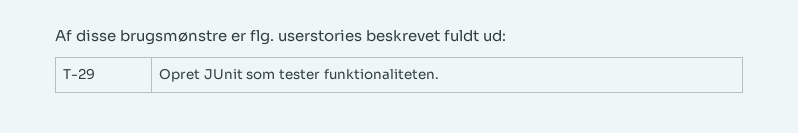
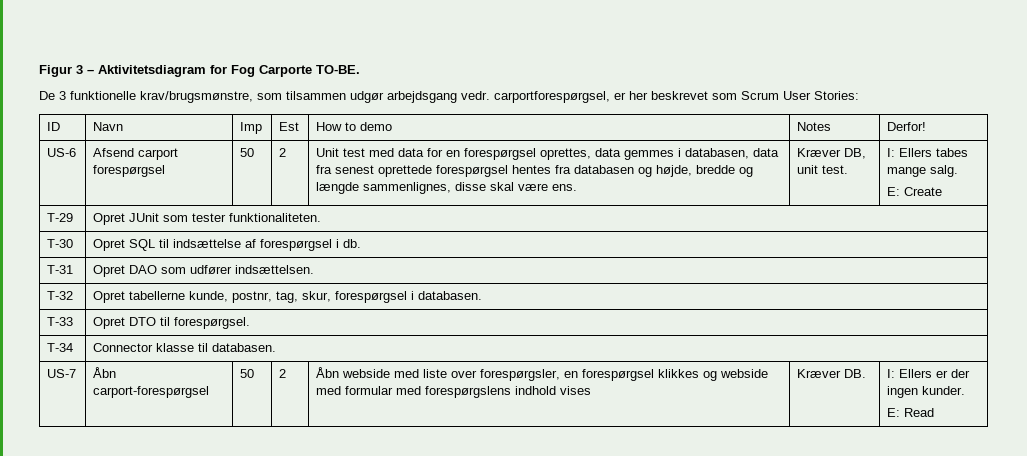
[55,29,507,45] Af disse brugsmønstre er flg. userstories beskrevet fuldt ud: -> [39,65,360,77] [39,91,859,103] [47,122,61,131] [93,122,124,131] [240,122,263,134] [279,122,300,131] [316,122,393,131] [797,122,832,131] [887,122,927,131] [47,148,77,157] [93,148,179,160] [93,165,166,177] [240,148,255,157] [279,148,287,157] [316,148,780,160] [316,165,754,177] [316,182,578,194] [797,148,867,159] [797,165,849,174] [887,148,969,157] [887,165,959,177] [887,187,943,196] Figur 3 – Aktivitetsdiagram for Fog Carporte TO-BE. // De 3 funktionelle krav/brugsmønstre, som tilsammen udgør arbejdsgang vedr. carportforespørgsel, er her beskrevet som Scrum User Stories: // ID | Navn | Imp | Est | How to demo | Notes | Derfor! // US-6 | Afsend carport forespørgsel | 50 | 2 | Unit test med data for en forespørgsel oprettes, data gemmes i databasen, data fra senest oprettede forespørgsel hentes fra databasen og højde, bredde og længde sammenlignes, disse skal være ens. | Kræver DB, unit test. | I: Ellers tabes mange salg. // E: Create
(439, 74) none -> [47,239,74,248] [93,239,362,251] [47,265,74,274] [93,265,315,277] [47,291,74,300] [93,291,483,303] [47,317,74,326] [93,317,251,329] [47,343,74,352] [93,343,277,352] [47,369,77,378] [93,367,117,378] [93,386,210,398] [240,369,255,378] [279,369,287,378] [316,367,769,381] [316,386,592,398] [797,369,867,378] [887,369,971,378] [887,386,966,398] [887,408,935,417] // T-30 | Opret SQL til indsættelse af forespørgsel i db. // T-31 | Opret DAO som udfører indsættelsen. // T-32 | Opret tabellerne kunde, postnr, tag, skur, forespørgsel i databasen. // T-33 | Opret DTO til forespørgsel. // T-34 | Connector klasse til databasen. // US-7 | Åbn carport-forespørgsel | 50 | 2 | Åbn webside med liste over forespørgsler, en forespørgsel klikkes og webside med formular med forespørgslens indhold vises | Kræver DB. | I: Ellers er der ingen kunder. // E: Read

